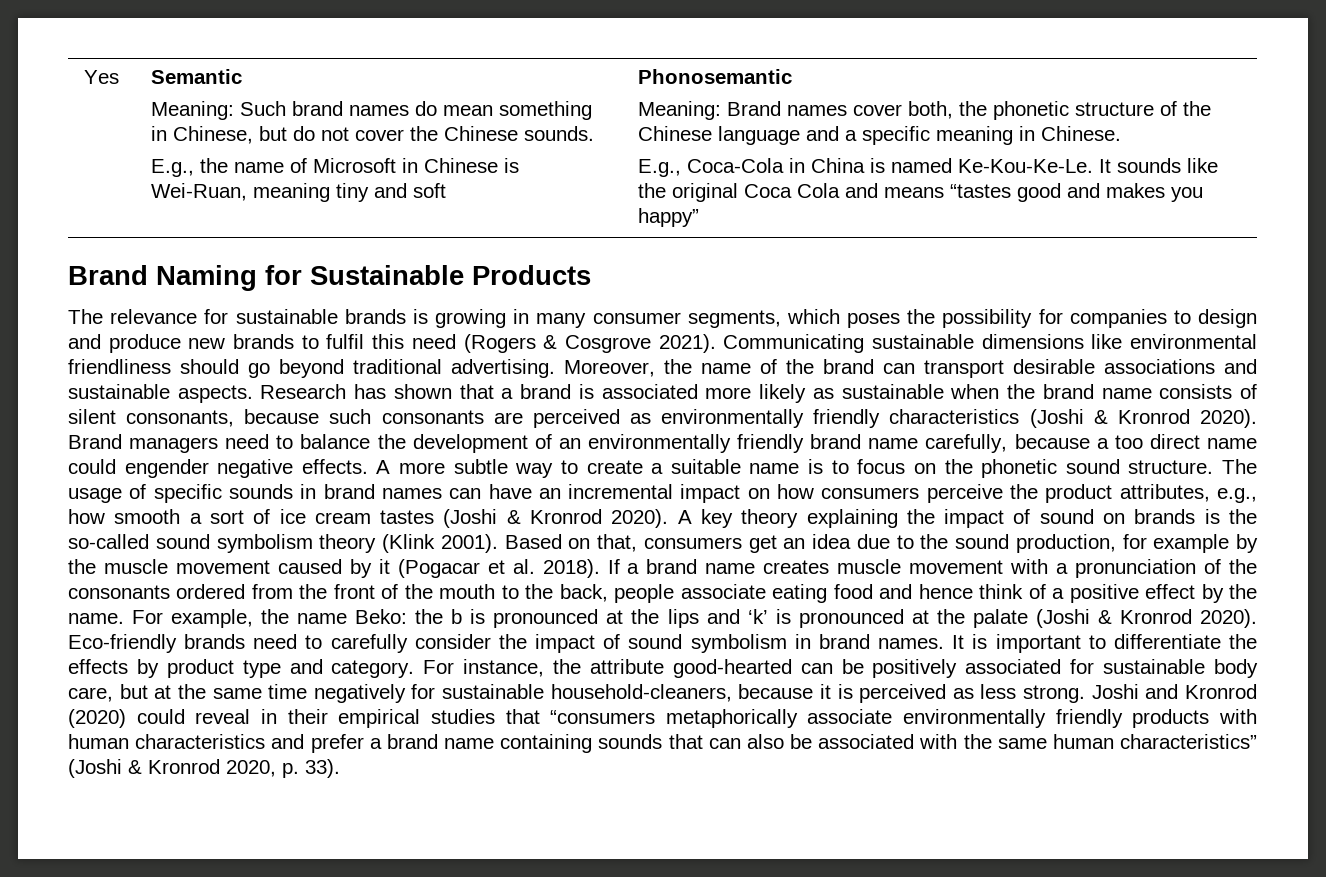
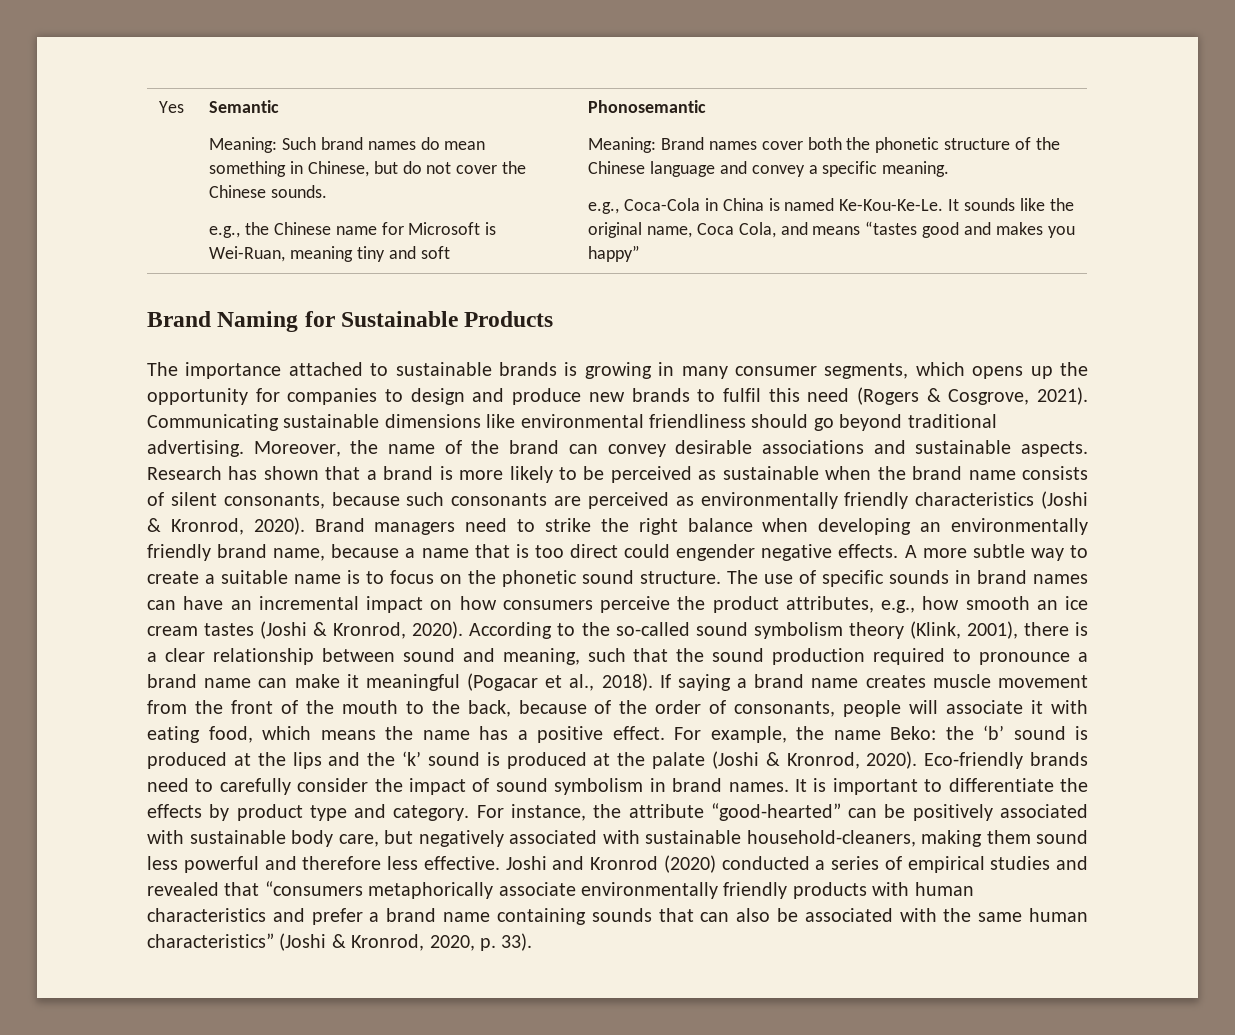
[150,158,498,177] E.g., the name of Microsoft in Chinese -> [209,222,481,238] e.g., the Chinese name for Microsoft
[907,101,953,119] both, -> [807,137,842,150] both
(839, 133) none -> [751,165,805,177] convey
[935,126,1121,145] [637,159,681,177] meaning in Chinese. // E.g., -> [882,161,950,177] [588,202,620,214] meaning. // e.g.,
[743,183,840,198] Coca Cola -> [647,222,776,238] name, Coca Cola,
[110,309,229,324] relevance for -> [185,362,389,379] importance attached to
[847,309,1033,328] poses the possibility -> [972,362,1088,379] [147,388,248,405] opens up the opportunity
[564,335,651,353] Cosgrove -> [948,389,1030,405] Cosgrove,
[924,360,1004,378] transport -> [607,444,666,457] convey
[601,384,698,399] associated -> (453, 473) none
(807, 393) none -> [559,466,692,483] to be perceived
[1117,409,1190,424] Kronrod -> [170,518,244,535] Kronrod,
[300,434,1109,453] balance the development of an environmentally friendly brand name carefully, because a -> [545,518,1088,535] [147,544,529,561] strike the right balance when developing an environmentally friendly brand name, because a name that is
[1206,438,1257,449] name -> (618, 551) none
[68,488,122,503] usage -> [764,574,793,584] use
[189,509,271,524] a sort of -> [1036,600,1058,610] an
[530,509,1220,528] Kronrod 2020). A key theory explaining the impact of sound on brands is -> [333,621,576,639] Kronrod, 2020). According to
[382,534,1258,553] [68,559,390,578] (Klink 2001). Based on that, consumers get an idea due to the sound production, for example by the muscle movement caused by it -> [909,621,1088,639] [147,648,1088,665] [147,674,460,691] (Klink, 2001), there is a clear relationship between sound and meaning, such that the sound production required to pronounce a brand name can make it meaningful
[512,559,535,574] al. -> [569,674,595,691] al.,
(620, 566) none -> [677,674,731,691] saying
[1010,559,1258,578] [68,584,246,599] with a pronunciation of the consonants ordered -> (1088, 681) none
[614,584,1258,603] [68,613,124,624] people associate eating food and hence think of a positive effect by the name. -> [518,700,1088,717] [147,726,665,743] because of the order of consonants, people will associate it with eating food, which means the name has a positive effect.
[451,609,904,628] b is pronounced at the lips and ‘k’ is pronounced -> [983,725,1088,740] [147,751,587,769] ‘b’ sound is produced at the lips and the ‘k’ sound is produced
[1119,609,1192,624] Kronrod -> [786,752,860,769] Kronrod,
[672,659,792,678] good-hearted -> [710,803,841,821] “good-hearted”
[1070,659,1095,674] for -> [147,830,184,844] with
[154,684,1257,703] [68,709,495,728] at the same time negatively for sustainable household-cleaners, because it is perceived as less strong. Joshi and Kronrod (2020) could reveal in their empirical studies -> [418,830,1088,847] [147,855,1088,873] [147,882,219,896] negatively associated with sustainable household-cleaners, making them sound less powerful and therefore less effective. Joshi and Kronrod (2020) conducted a series of empirical studies and revealed
[148,759,220,774] Kronrod -> [351,934,425,951] Kronrod,

